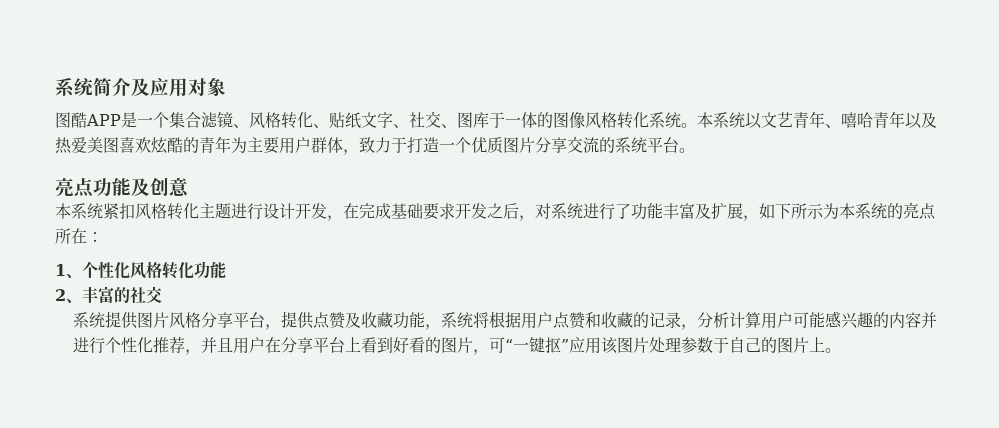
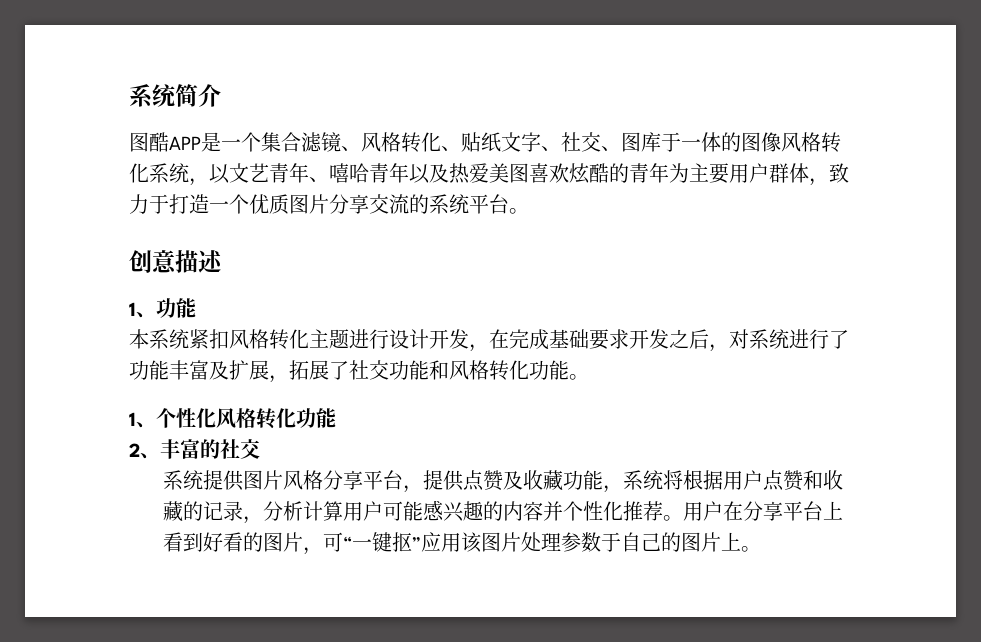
[131,78,226,97] 及应用对象 -> (221, 95) none
[681,112,745,128] 。本系统 -> [189,178,209,186] ，
[55,177,189,198] 亮点功能及创意 -> [129,250,223,274] [129,298,196,318] 创意描述 // 1、功能
[759,202,936,220] [55,228,103,244] 如下所示为本系统的亮点所在： -> [289,360,589,381] 拓展了社交功能和风格转化功能。
[73,337,106,354] 进行 -> (563, 511) none
[185,337,234,355] ，并且 -> [662,515,683,521] 。

